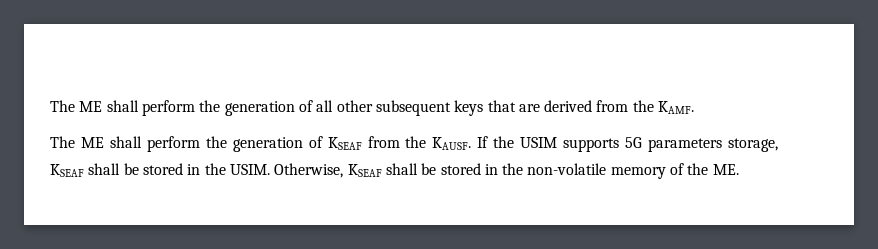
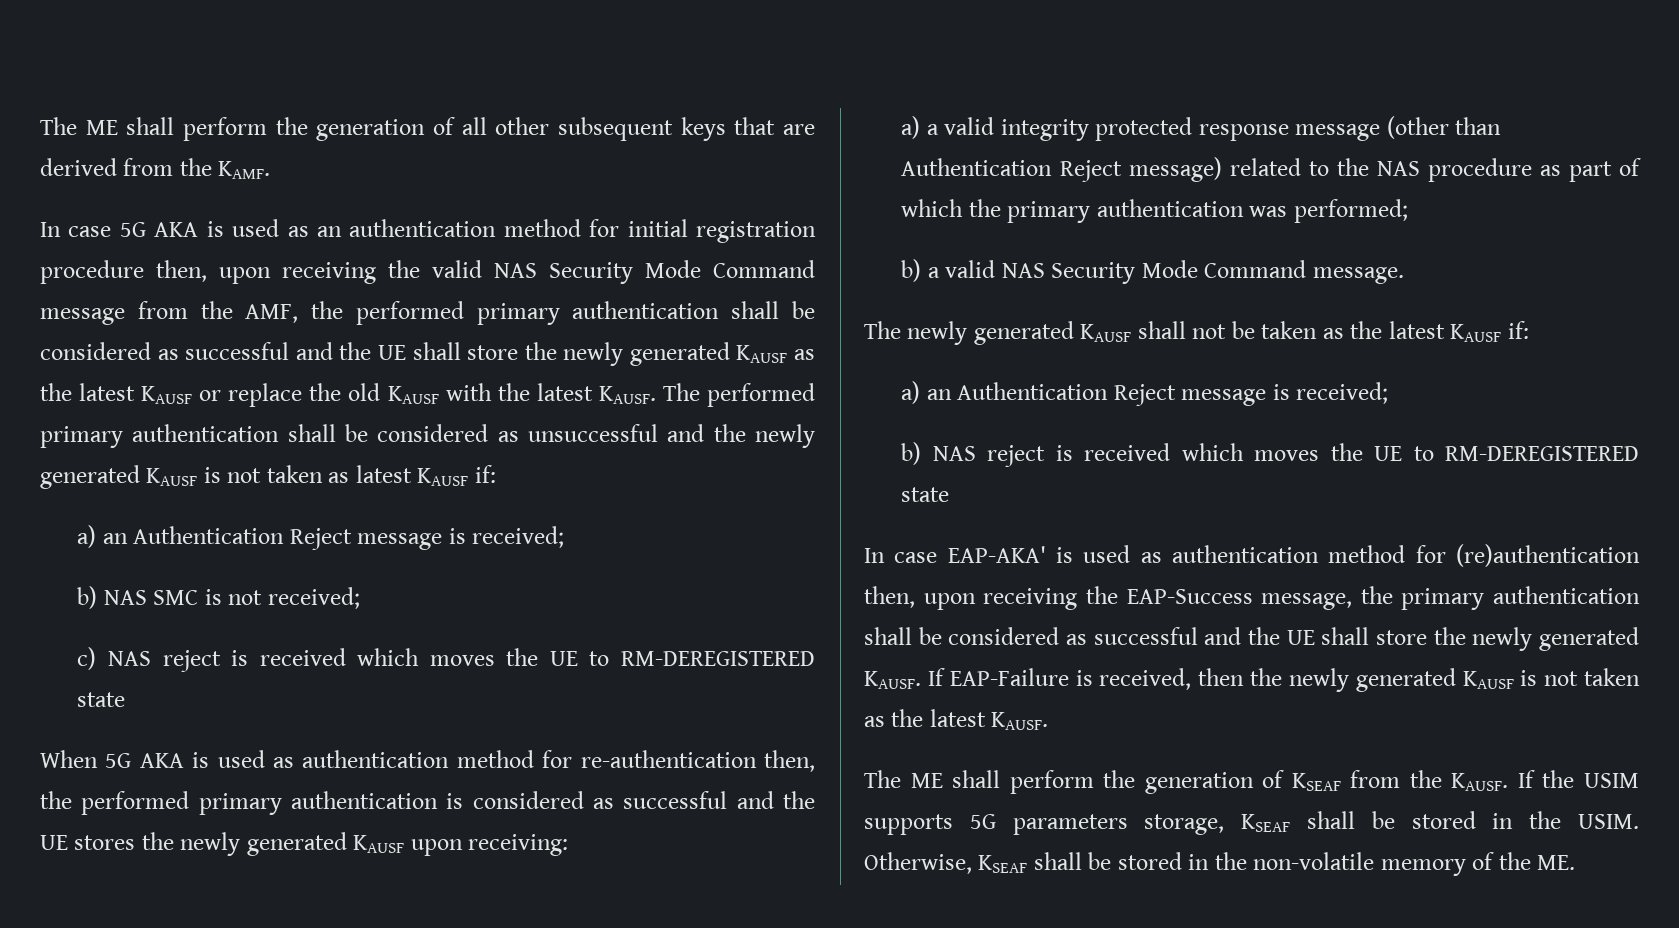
(695, 107) none -> [40,219,816,243] [40,260,815,284] [40,301,815,325] [40,342,815,366] [40,383,816,407] [40,424,815,448] [40,465,496,489] [77,525,565,550] [77,586,360,609] [77,647,816,672] [77,692,126,707] [40,750,815,772] [40,791,815,815] [40,832,569,856] [901,116,1502,141] [901,157,1641,182] [901,199,1408,223] [901,259,1404,284] [864,321,1529,345] [901,381,1389,406] [901,442,1639,467] [901,487,950,502] [864,544,1640,567] [864,586,1640,610] [864,627,1639,651] [864,668,1640,692] [864,709,1049,730] // In case 5G AKA is used as an authentication method for initial registration procedure then, upon receiving the valid NAS Security Mode Command message from the AMF, the performed primary authentication shall be considered as successful and the UE shall store the newly generated KAUSF as the latest KAUSF or replace the old KAUSF with the latest KAUSF. The performed primary authentication shall be considered as unsuccessful and the newly generated KAUSF is not taken as latest KAUSF if: // a) an Authentication Reject message is received; // b) NAS SMC is not received; // c) NAS reject is received which moves the UE to RM-DEREGISTERED state // When 5G AKA is used as authentication method for re-authentication then, the performed primary authentication is considered as successful and the UE stores the newly generated KAUSF upon receiving: // a) a valid integrity protected response message (other than Authentication Reject message) related to the NAS procedure as part of which the primary authentication was performed; // b) a valid NAS Security Mode Command message. // The newly generated KAUSF shall not be taken as the latest KAUSF if: // a) an Authentication Reject message is received; // b) NAS reject is received which moves the UE to RM-DEREGISTERED state // In case EAP-AKA' is used as authentication method for (re)authentication then, upon receiving the EAP-Success message, the primary authentication shall be considered as successful and the UE shall store the newly generated KAUSF. If EAP-Failure is received, then the newly generated KAUSF is not taken as the latest KAUSF.

